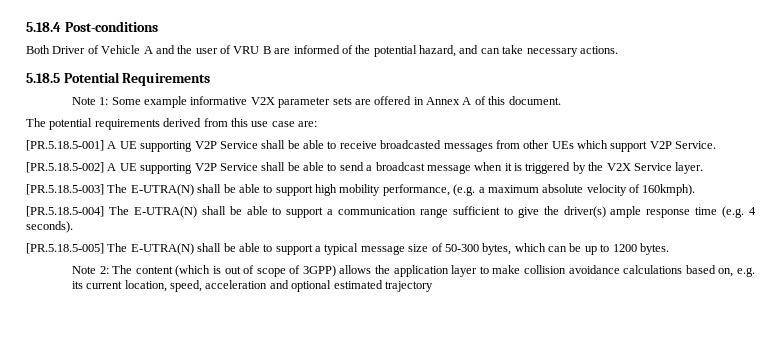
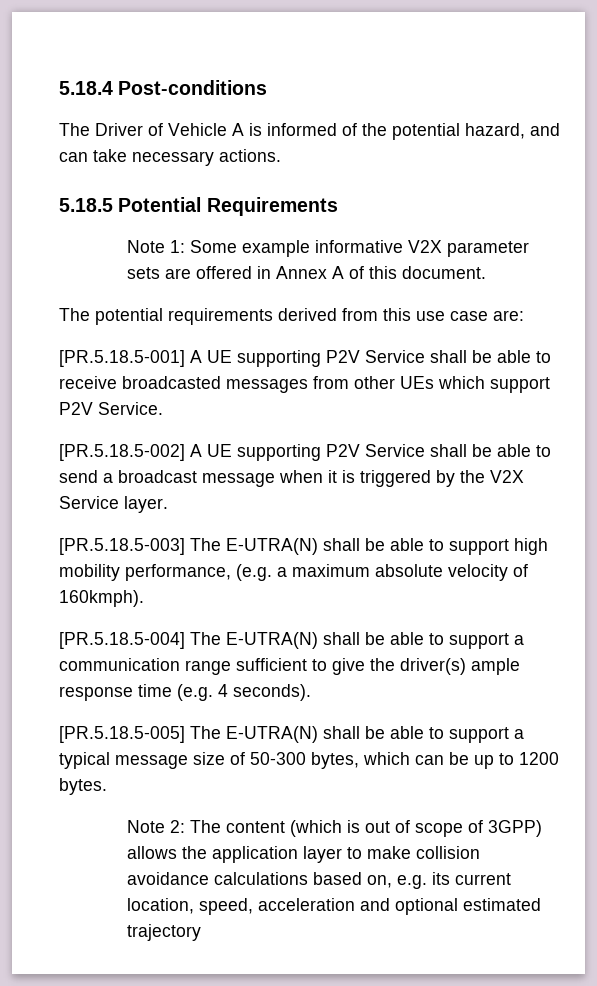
[26,45,50,54] Both -> [59,123,90,136] The
[155,45,291,54] and the user of VRU B are -> [249,123,262,136] is
[194,141,217,149] V2P -> [326,350,360,363] P2V
[649,141,672,149] V2P -> [59,402,93,415] P2V
[194,163,217,171] V2P -> [326,444,360,457] P2V

